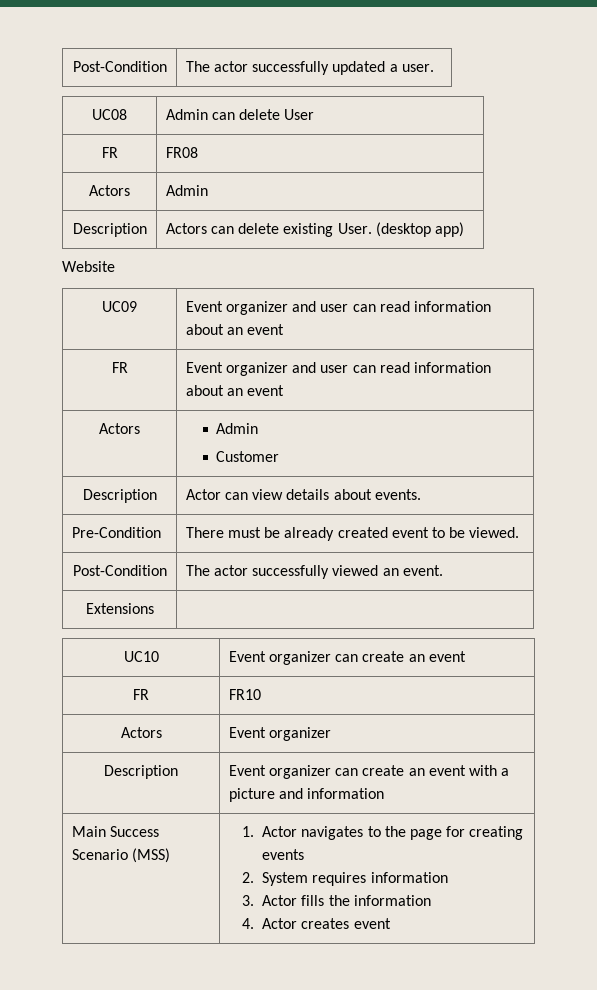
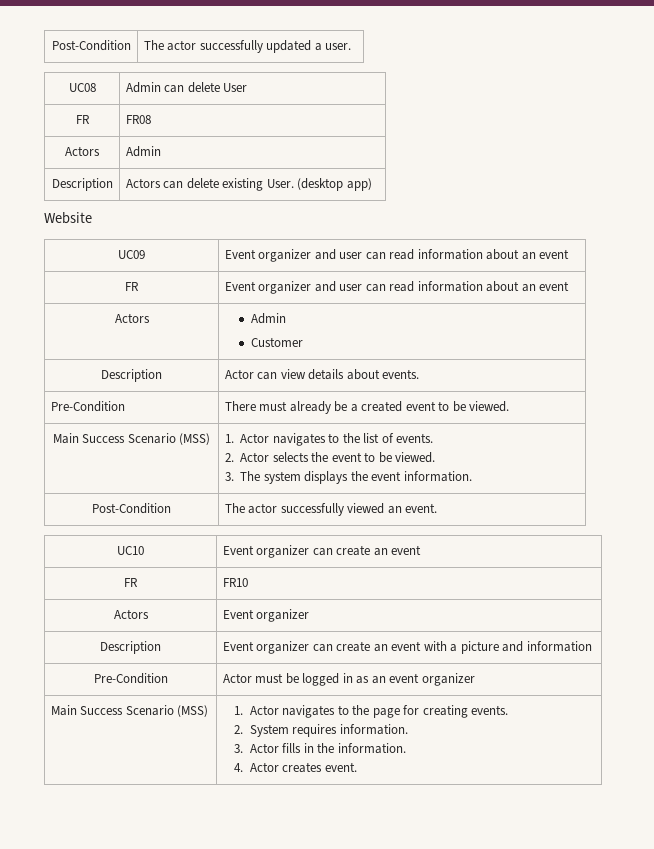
[264,527,335,541] be already -> [289,401,358,414] already be a
(520, 532) none -> [52,433,211,445] [224,433,434,446] [224,452,436,463] [224,471,472,484] // Main Success Scenario (MSS) | 1. Actor navigates to the list of events. // 2. Actor selects the event to be viewed. // 3. The system displays the event information.
[85,603,154,614] // Extensions | -> (438, 508) none
(385, 793) none -> [93,673,168,684] [222,673,475,686] // Pre-Condition | Actor must be logged in as an event organizer
[262,849,305,860] events -> [471,705,509,715] events.
[370,872,448,883] information -> [339,724,408,735] information.
[328,895,431,906] the information -> [303,743,406,754] in the information.
[353,918,391,929] event -> [324,762,357,772] event.

